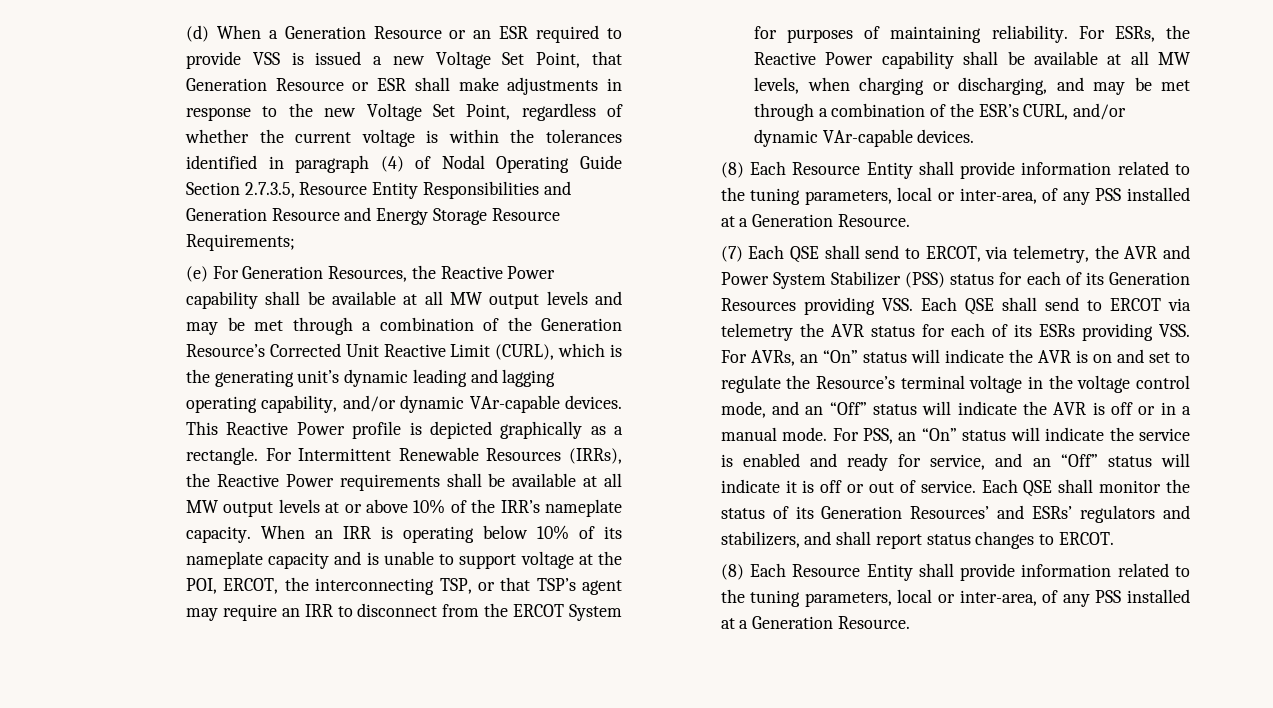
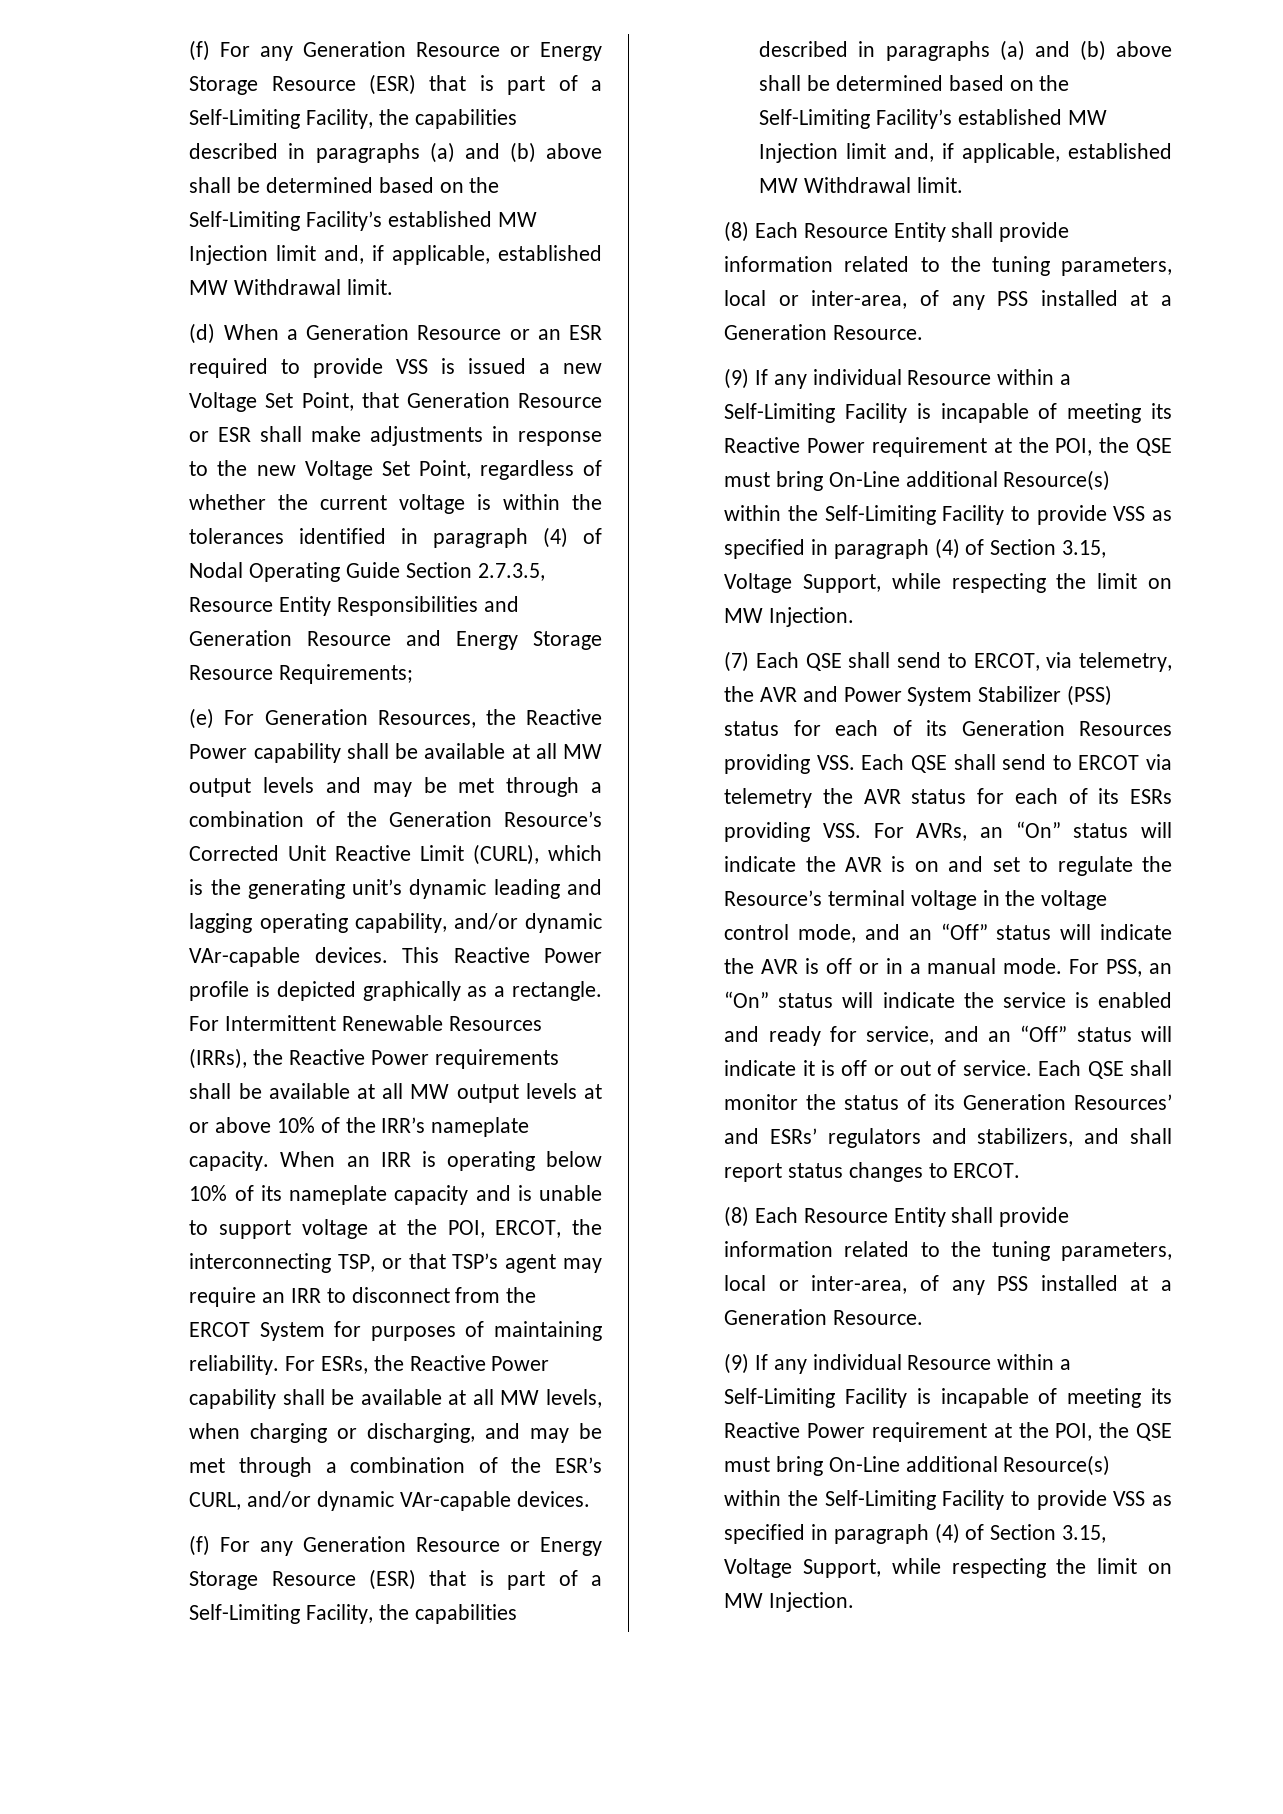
(186, 33) none -> [189,40,602,61] [189,74,602,95] [189,109,517,129] [189,142,602,163] [189,177,500,193] [189,211,537,231] [189,245,602,265] [189,279,393,295] (f) For any Generation Resource or Energy Storage Resource (ESR) that is part of a Self-Limiting Facility, the capabilities described in paragraphs (a) and (b) above shall be determined based on the Self-Limiting Facility’s established MW Injection limit and, if applicable, established MW Withdrawal limit. //
(975, 136) none -> [189,1535,602,1556] [189,1569,602,1590] [189,1604,517,1624] [759,40,1172,61] [759,75,1070,91] [759,109,1107,129] [759,143,1172,163] [759,177,963,193] // (f) For any Generation Resource or Energy Storage Resource (ESR) that is part of a Self-Limiting Facility, the capabilities described in paragraphs (a) and (b) above shall be determined based on the Self-Limiting Facility’s established MW Injection limit and, if applicable, established MW Withdrawal limit.
(910, 220) none -> [724,368,1072,389] [724,403,1172,423] [724,437,1172,457] [724,470,1111,491] [724,505,1172,525] [724,538,1107,559] [724,573,1172,593] [724,607,855,627] // (9) If any individual Resource within a Self-Limiting Facility is incapable of meeting its Reactive Power requirement at the POI, the QSE must bring On-Line additional Resource(s) within the Self-Limiting Facility to provide VSS as specified in paragraph (4) of Section 3.15, Voltage Support, while respecting the limit on MW Injection.
(910, 622) none -> [724,1353,1072,1374] [724,1388,1172,1408] [724,1422,1172,1442] [724,1455,1111,1476] [724,1490,1172,1510] [724,1523,1107,1544] [724,1558,1172,1578] [724,1592,855,1612] // (9) If any individual Resource within a Self-Limiting Facility is incapable of meeting its Reactive Power requirement at the POI, the QSE must bring On-Line additional Resource(s) within the Self-Limiting Facility to provide VSS as specified in paragraph (4) of Section 3.15, Voltage Support, while respecting the limit on MW Injection.

